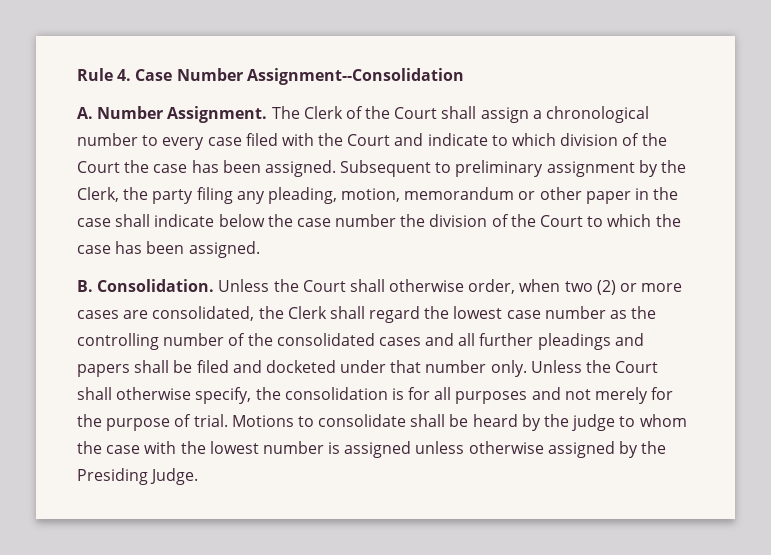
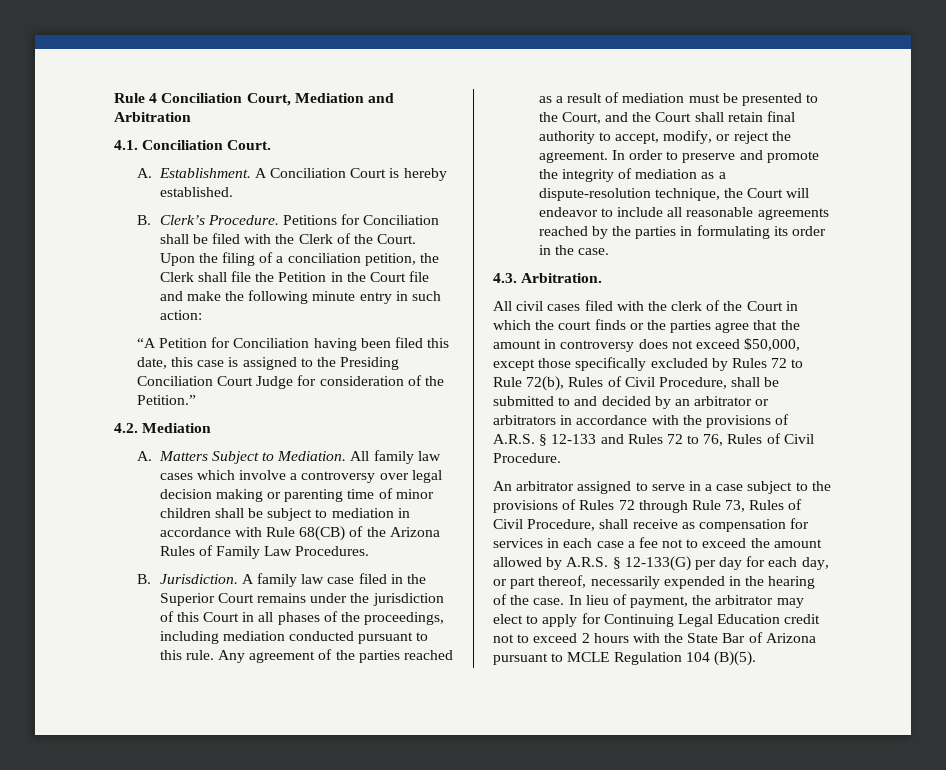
[77,68,464,85] [77,106,650,123] [77,133,667,150] [77,160,687,177] [77,187,679,204] [77,214,681,227] [77,241,260,258] [77,279,683,295] [77,306,657,323] [77,333,644,350] [77,360,659,377] [77,387,674,404] [77,414,687,431] [77,441,667,458] [77,468,199,485] Rule 4. Case Number Assignment--Consolidation // A. Number Assignment. The Clerk of the Court shall assign a chronological number to every case filed with the Court and indicate to which division of the Court the case has been assigned. Subsequent to preliminary assignment by the Clerk, the party filing any pleading, motion, memorandum or other paper in the case shall indicate below the case number the division of the Court to which the case has been assigned. // B. Consolidation. Unless the Court shall otherwise order, when two (2) or more cases are consolidated, the Clerk shall regard the lowest case number as the controlling number of the consolidated cases and all further pleadings and papers shall be filed and docketed under that number only. Unless the Court shall otherwise specify, the consolidation is for all purposes and not merely for the purpose of trial. Motions to consolidate shall be heard by the judge to whom the case with the lowest number is assigned unless otherwise assigned by the Presiding Judge. -> [114,93,394,106] [114,112,191,122] [114,140,272,150] [136,168,447,181] [159,187,233,197] [136,214,440,225] [159,233,417,244] [159,252,439,266] [159,271,430,282] [159,290,441,304] [159,310,202,320] [136,337,450,351] [136,357,400,370] [136,375,444,389] [136,395,196,405] [114,423,212,433] [136,450,441,464] [159,470,442,483] [159,488,434,502] [159,508,410,521] [159,526,440,541] [159,545,370,559] [136,573,426,587] [159,593,444,606] [159,611,445,625] [159,631,429,644] [159,649,453,663] [538,92,819,106] [538,111,795,124] [538,130,791,144] [538,150,819,163] [538,168,726,182] [538,188,810,201] [538,207,829,220] [538,225,826,239] [538,245,610,255] [493,273,603,283] [493,300,798,311] [493,319,800,333] [493,338,801,352] [493,357,804,371] [493,376,780,391] [493,396,770,409] [493,414,790,428] [493,433,814,446] [493,453,561,463] [493,481,831,494] [493,499,803,513] [493,518,810,532] [493,537,822,548] [493,556,829,571] [493,575,816,589] [493,594,804,608] [493,613,821,627] [493,632,816,643] [493,651,756,666] Rule 4 Conciliation Court, Mediation and Arbitration // 4.1. Conciliation Court. // A. Establishment. A Conciliation Court is hereby established. // B. Clerk’s Procedure. Petitions for Conciliation shall be filed with the Clerk of the Court. Upon the filing of a conciliation petition, the Clerk shall file the Petition in the Court file and make the following minute entry in such action: // “A Petition for Conciliation having been filed this date, this case is assigned to the Presiding Conciliation Court Judge for consideration of the Petition.” // 4.2. Mediation // A. Matters Subject to Mediation. All family law cases which involve a controversy over legal decision making or parenting time of minor children shall be subject to mediation in accordance with Rule 68(CB) of the Arizona Rules of Family Law Procedures. // B. Jurisdiction. A family law case filed in the Superior Court remains under the jurisdiction of this Court in all phases of the proceedings, including mediation conducted pursuant to this rule. Any agreement of the parties reached as a result of mediation must be presented to the Court, and the Court shall retain final authority to accept, modify, or reject the agreement. In order to preserve and promote the integrity of mediation as a dispute-resolution technique, the Court will endeavor to include all reasonable agreements reached by the parties in formulating its order in the case. // 4.3. Arbitration. // All civil cases filed with the clerk of the Court in which the court finds or the parties agree that the amount in controversy does not exceed $50,000, except those specifically excluded by Rules 72 to Rule 72(b), Rules of Civil Procedure, shall be submitted to and decided by an arbitrator or arbitrators in accordance with the provisions of A.R.S. § 12-133 and Rules 72 to 76, Rules of Civil Procedure. // An arbitrator assigned to serve in a case subject to the provisions of Rules 72 through Rule 73, Rules of Civil Procedure, shall receive as compensation for services in each case a fee not to exceed the amount allowed by A.R.S. § 12-133(G) per day for each day, or part thereof, necessarily expended in the hearing of the case. In lieu of payment, the arbitrator may elect to apply for Continuing Legal Education credit not to exceed 2 hours with the State Bar of Arizona pursuant to MCLE Regulation 104 (B)(5).

